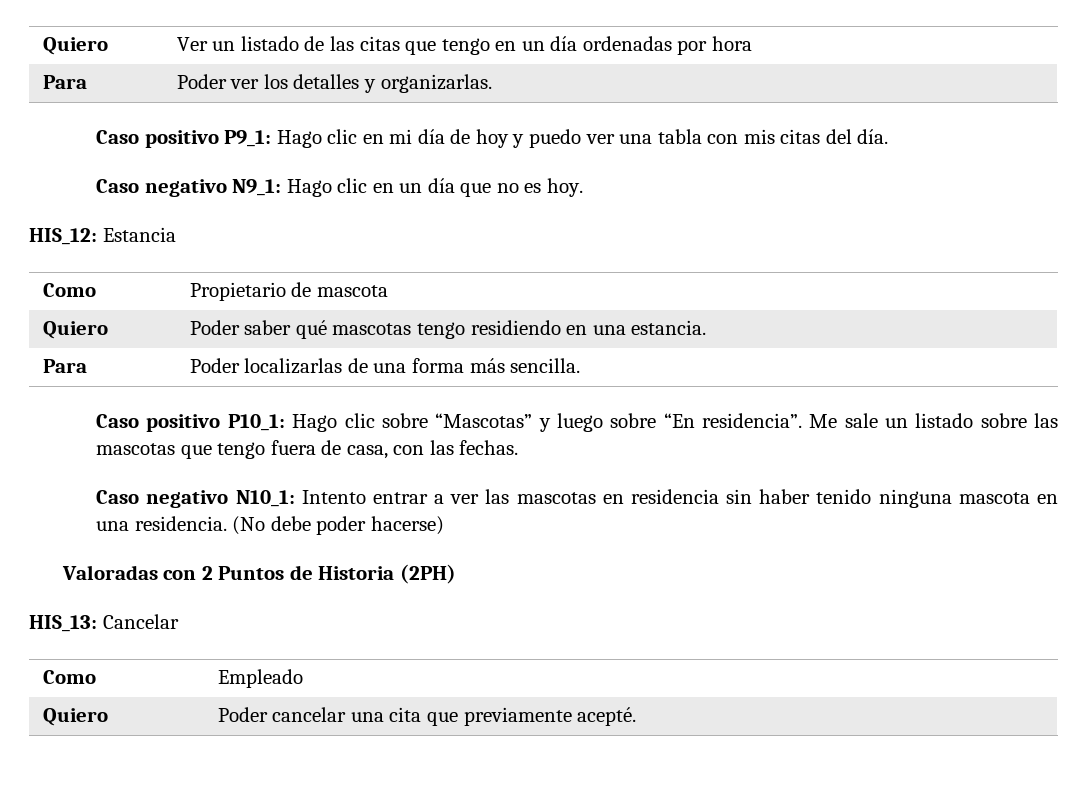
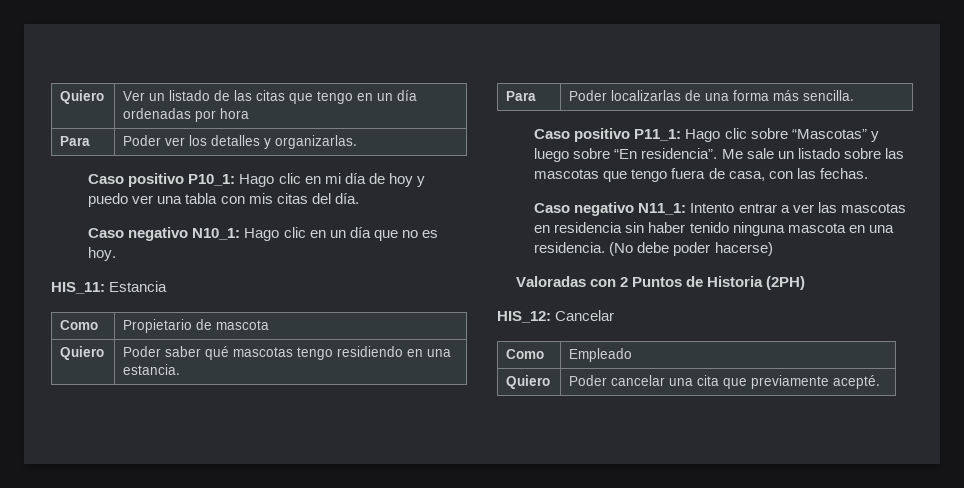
[224,130,272,147] P9_1: -> [188,174,236,186] P10_1:
[232,179,282,196] N9_1: -> [192,228,241,240] N10_1:
[29,228,97,245] HIS_12: -> [51,282,105,294] HIS_11:
[227,414,285,431] P10_1: -> [634,129,682,141] P11_1:
[235,490,295,507] N10_1: -> [638,203,687,215] N11_1:
[29,615,97,632] HIS_13: -> [497,311,551,323] HIS_12:

